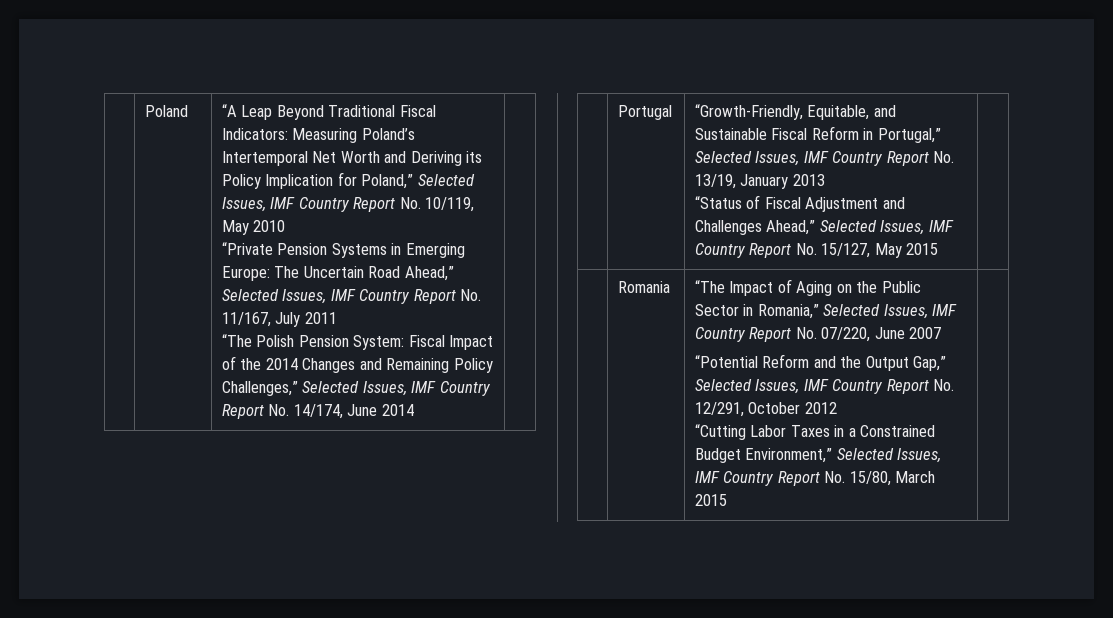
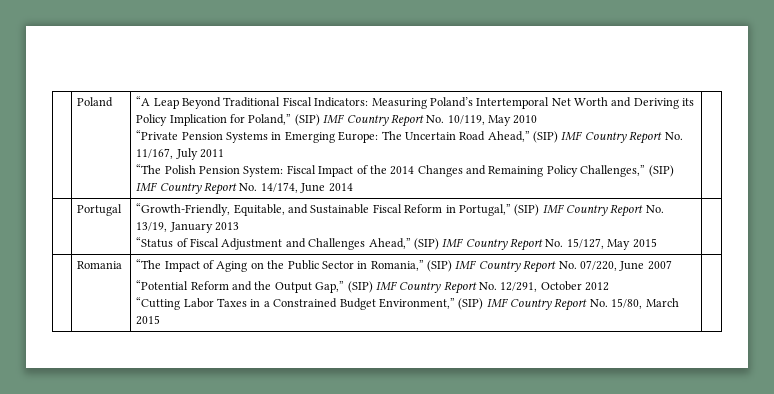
[417,174,475,186] [221,197,266,212] Selected Issues, -> [294,114,320,126] (SIP)
[221,289,327,304] Selected Issues, -> [533,131,559,143] (SIP)
[302,381,407,396] Selected Issues, -> [648,165,674,177] (SIP)
[694,151,800,166] Selected Issues, -> [514,204,540,216] (SIP)
[819,220,925,235] Selected Issues, -> [413,238,439,250] (SIP)
[823,304,928,319] Selected Issues, -> [427,260,453,272] (SIP)
[694,379,800,394] Selected Issues, -> [347,281,373,293] (SIP)
[836,448,942,463] Selected Issues, -> [458,298,484,310] (SIP)

